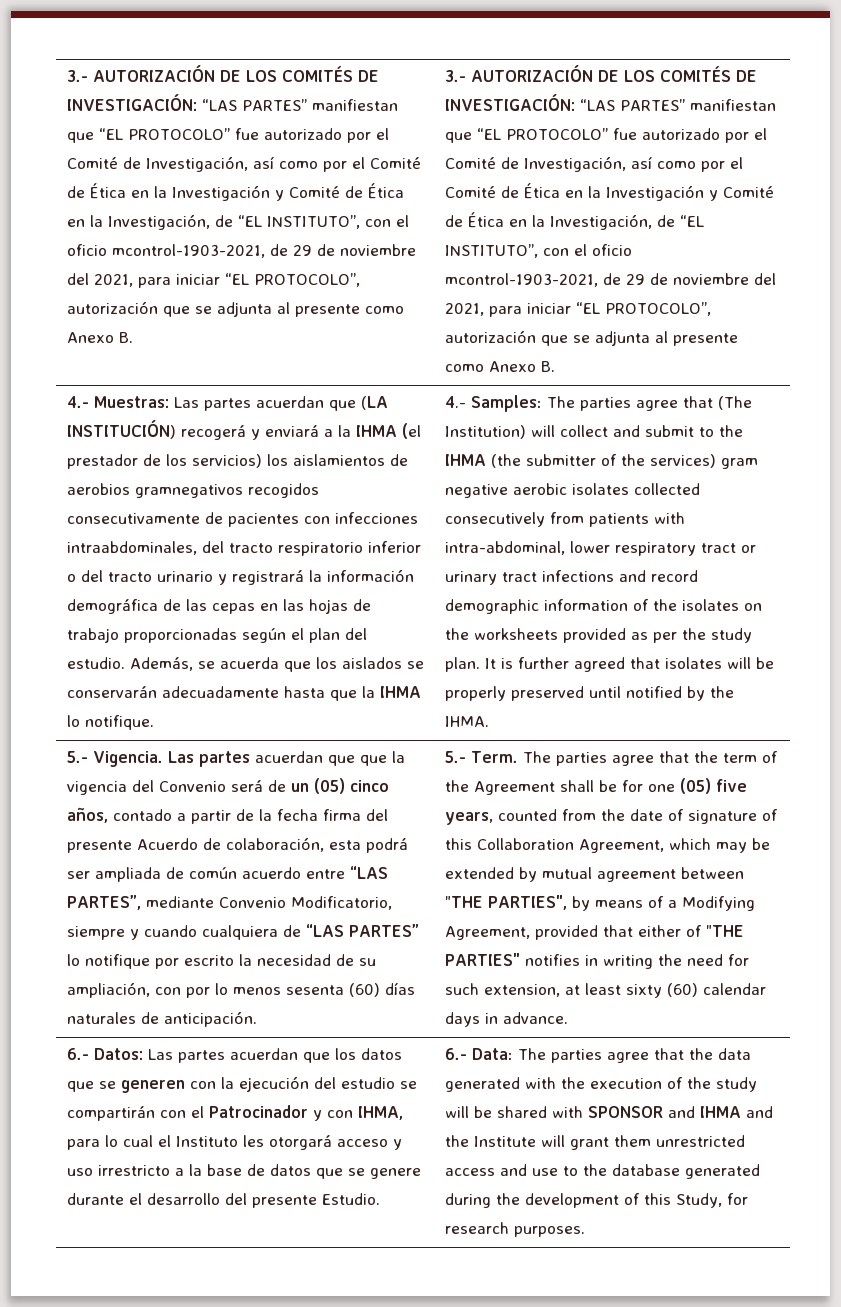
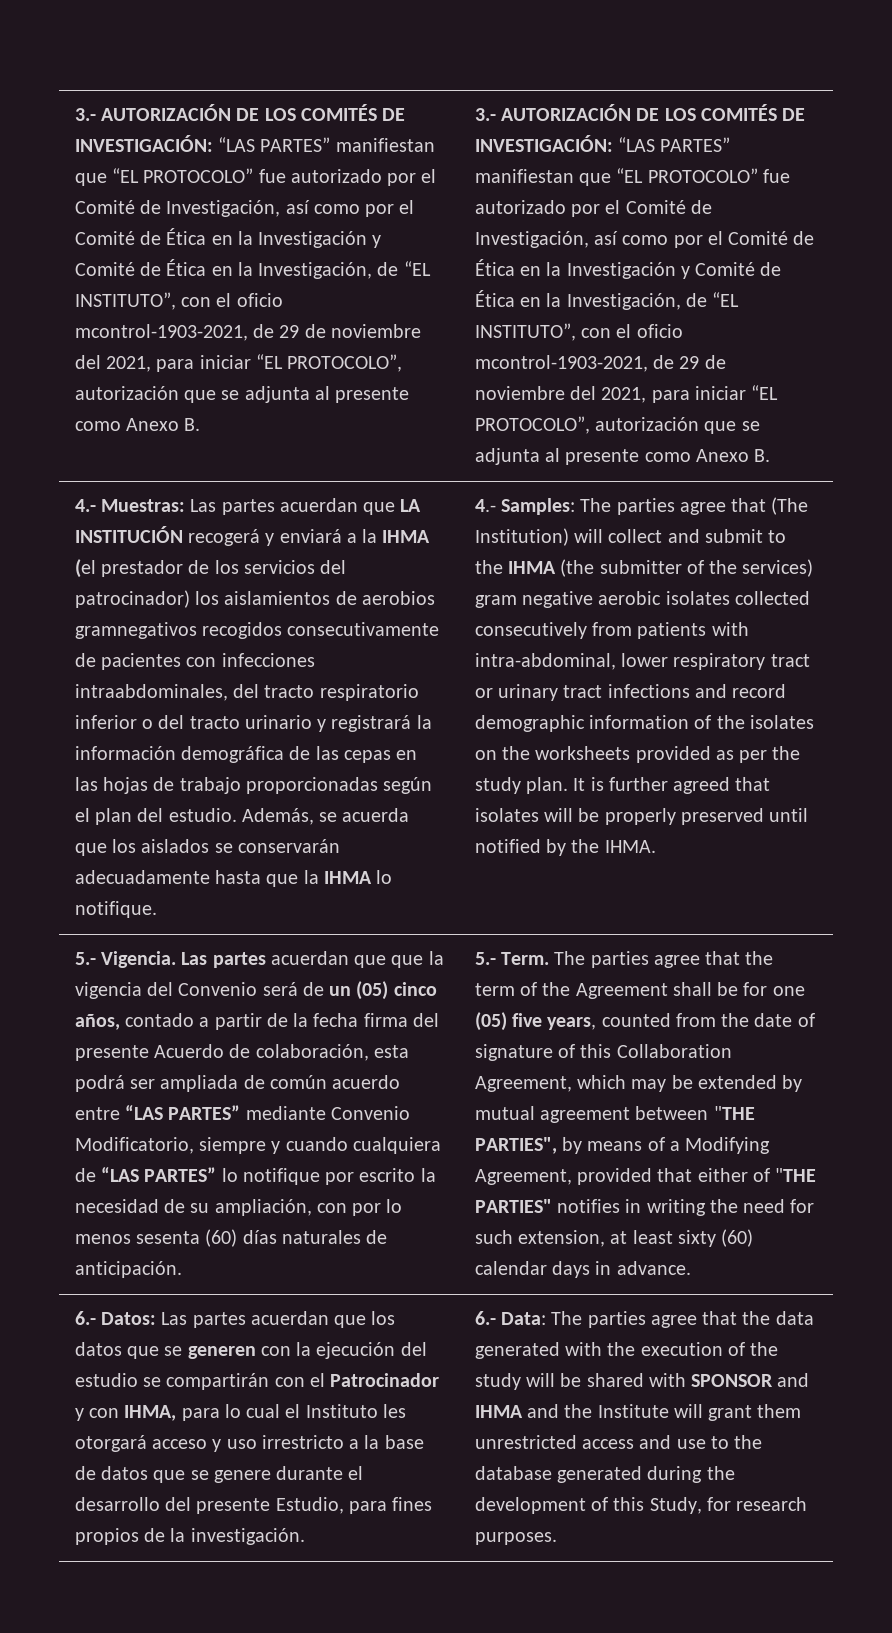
[360,396,388,410] [66,420,176,439] (LA INSTITUCIÓN) -> [400,499,422,512] [74,526,183,543] LA INSTITUCIÓN
[191,454,262,468] servicios) -> [243,560,347,574] [74,590,190,608] servicios del patrocinador)
[66,895,141,910] PARTES”, -> [168,1105,241,1120] PARTES”
[321,1193,380,1205] Estudio. -> [275,1497,433,1514] [74,1528,305,1545] Estudio, para fines propios de la investigación.

